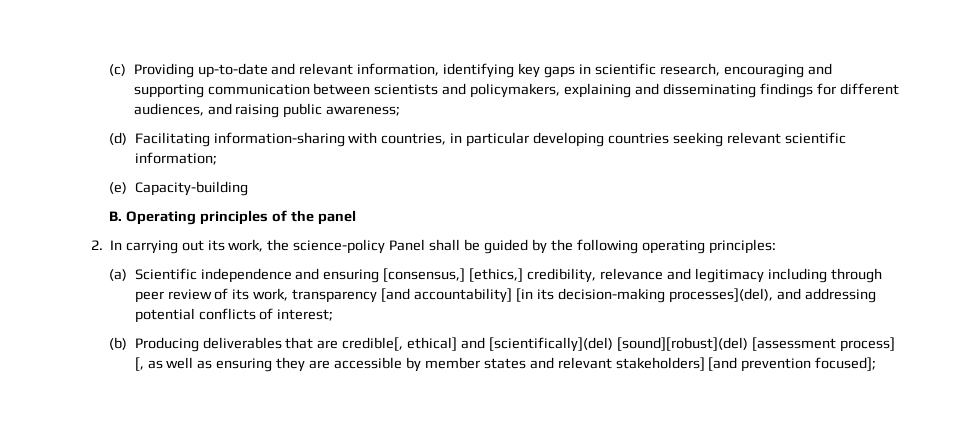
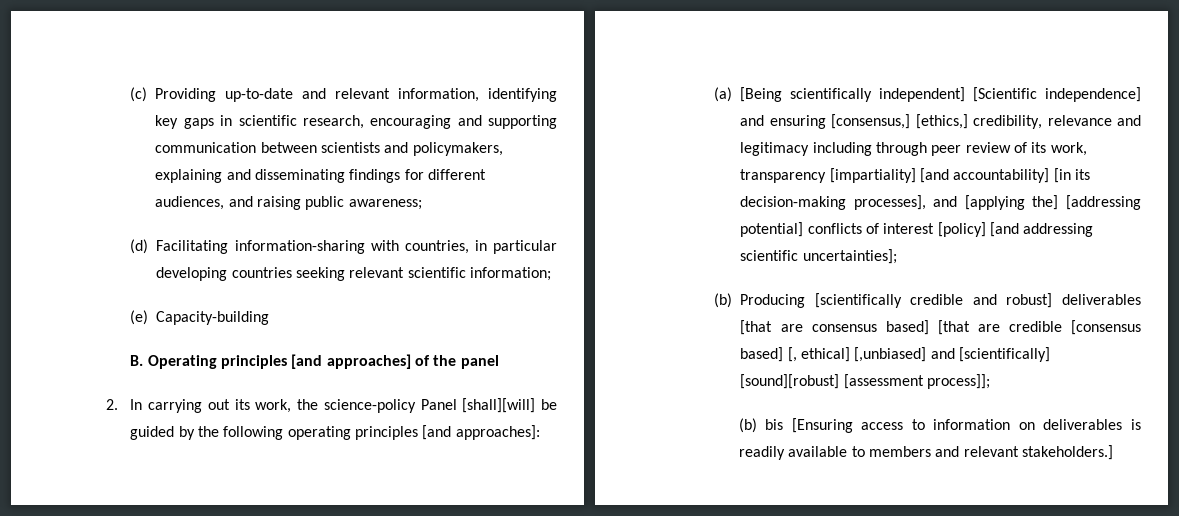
(269, 217) none -> [291,354,411,369] [and approaches]
[429,239,461,251] shall -> [462,398,536,413] [shall][will]
[708,239,776,254] [109,268,292,283] principles: // (a) Scientific independence -> [355,425,540,440] [714,87,1141,102] principles [and approaches]: // (a) [Being scientifically independent] [Scientific independence]
(378, 296) none -> [829,168,916,183] [impartiality]
[668,288,876,303] [134,308,334,323] [109,337,895,352] [134,357,877,372] processes](del), and addressing potential conflicts of interest; // (b) Producing deliverables that are credible[, ethical] and [scientifically](del) [sound][robust](del) [assessment process] [, as well as ensuring they are accessible by member states and relevant stakeholders] [and prevention focused]; -> [853,195,1141,210] [740,222,1094,237] [740,249,897,264] [714,293,1141,308] [740,320,1141,335] [740,347,1051,362] [740,374,991,389] [738,418,1141,433] [738,445,1113,460] processes], and [applying the] [addressing potential] conflicts of interest [policy] [and addressing scientific uncertainties]; // (b) Producing [scientifically credible and robust] deliverables [that are consensus based] [that are credible [consensus based] [, ethical] [,unbiased] and [scientifically] [sound][robust] [assessment process]]; // (b) bis [Ensuring access to information on deliverables is readily available to members and relevant stakeholders.]

